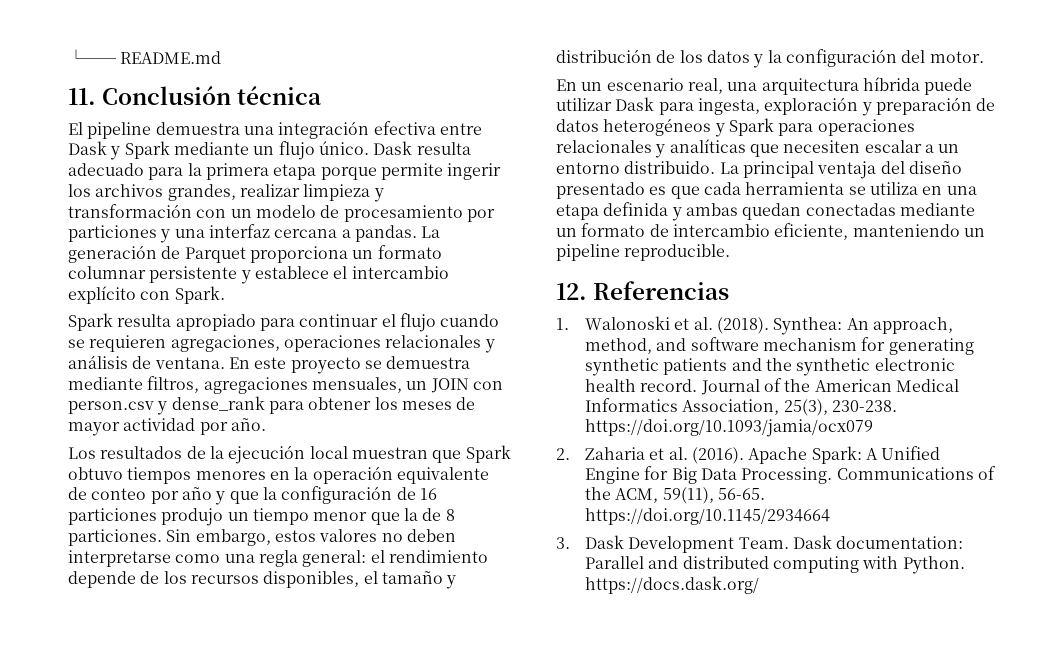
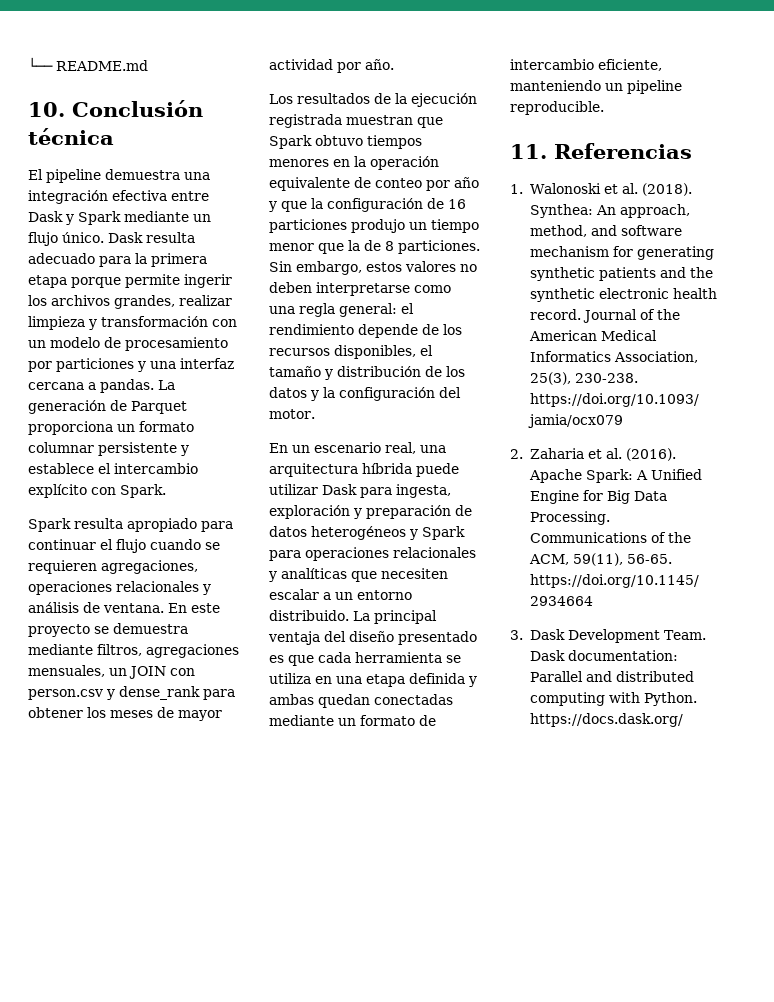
[68,88,96,105] 11. -> [28,102,65,117] 10.
[309,446,348,459] local -> [269,114,342,128] registrada
[556,283,587,300] 12. -> [510,144,547,159] 11.

